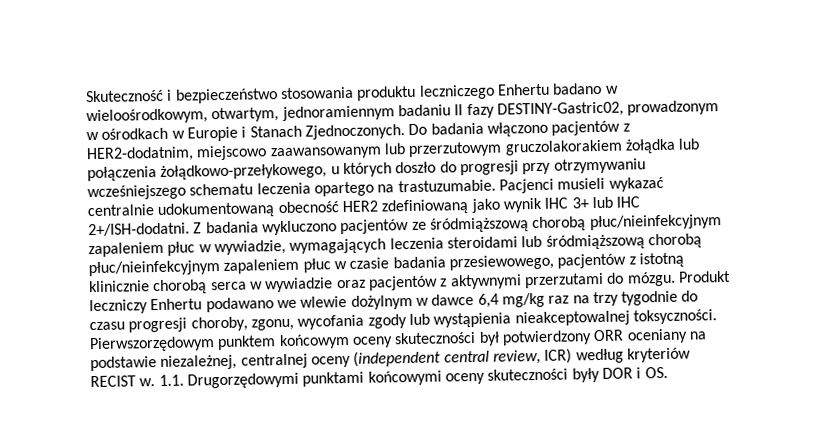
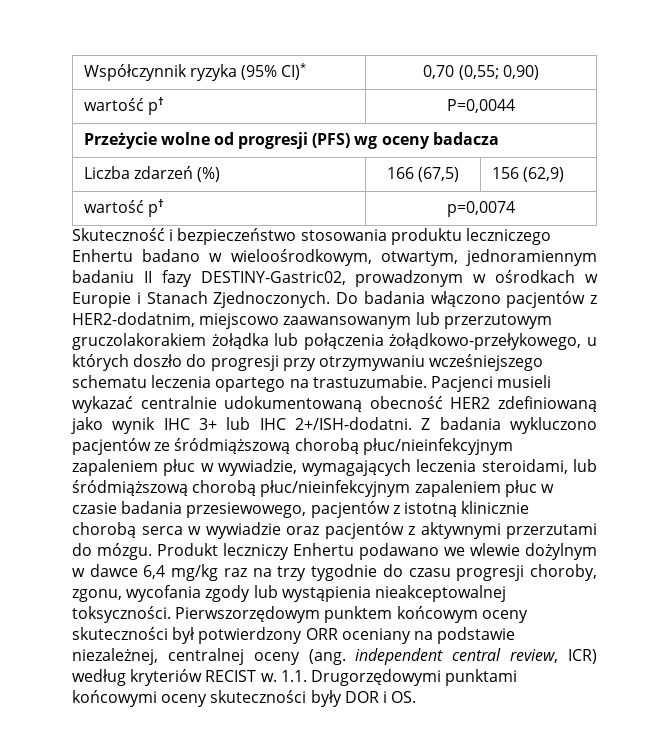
(86, 96) none -> [83,63,307,81] [423,65,539,80] [83,97,164,115] [447,99,515,113] [83,132,499,149] [83,166,220,182] [386,167,460,182] [491,167,564,182] [83,199,164,217] [447,201,515,217] Współczynnik ryzyka (95% CI)* | 0,70 (0,55; 0,90) // wartość p† | P=0,0044 // Przeżycie wolne od progresji (PFS) wg oceny badacza // Liczba zdarzeń (%) | 166 (67,5) | 156 (62,9) // wartość p† | p=0,0074 //
[446,236,518,249] steroidami -> [481,459,568,474] steroidami,
[353,350,442,367] (independent -> [308,648,444,665] (ang. independent

